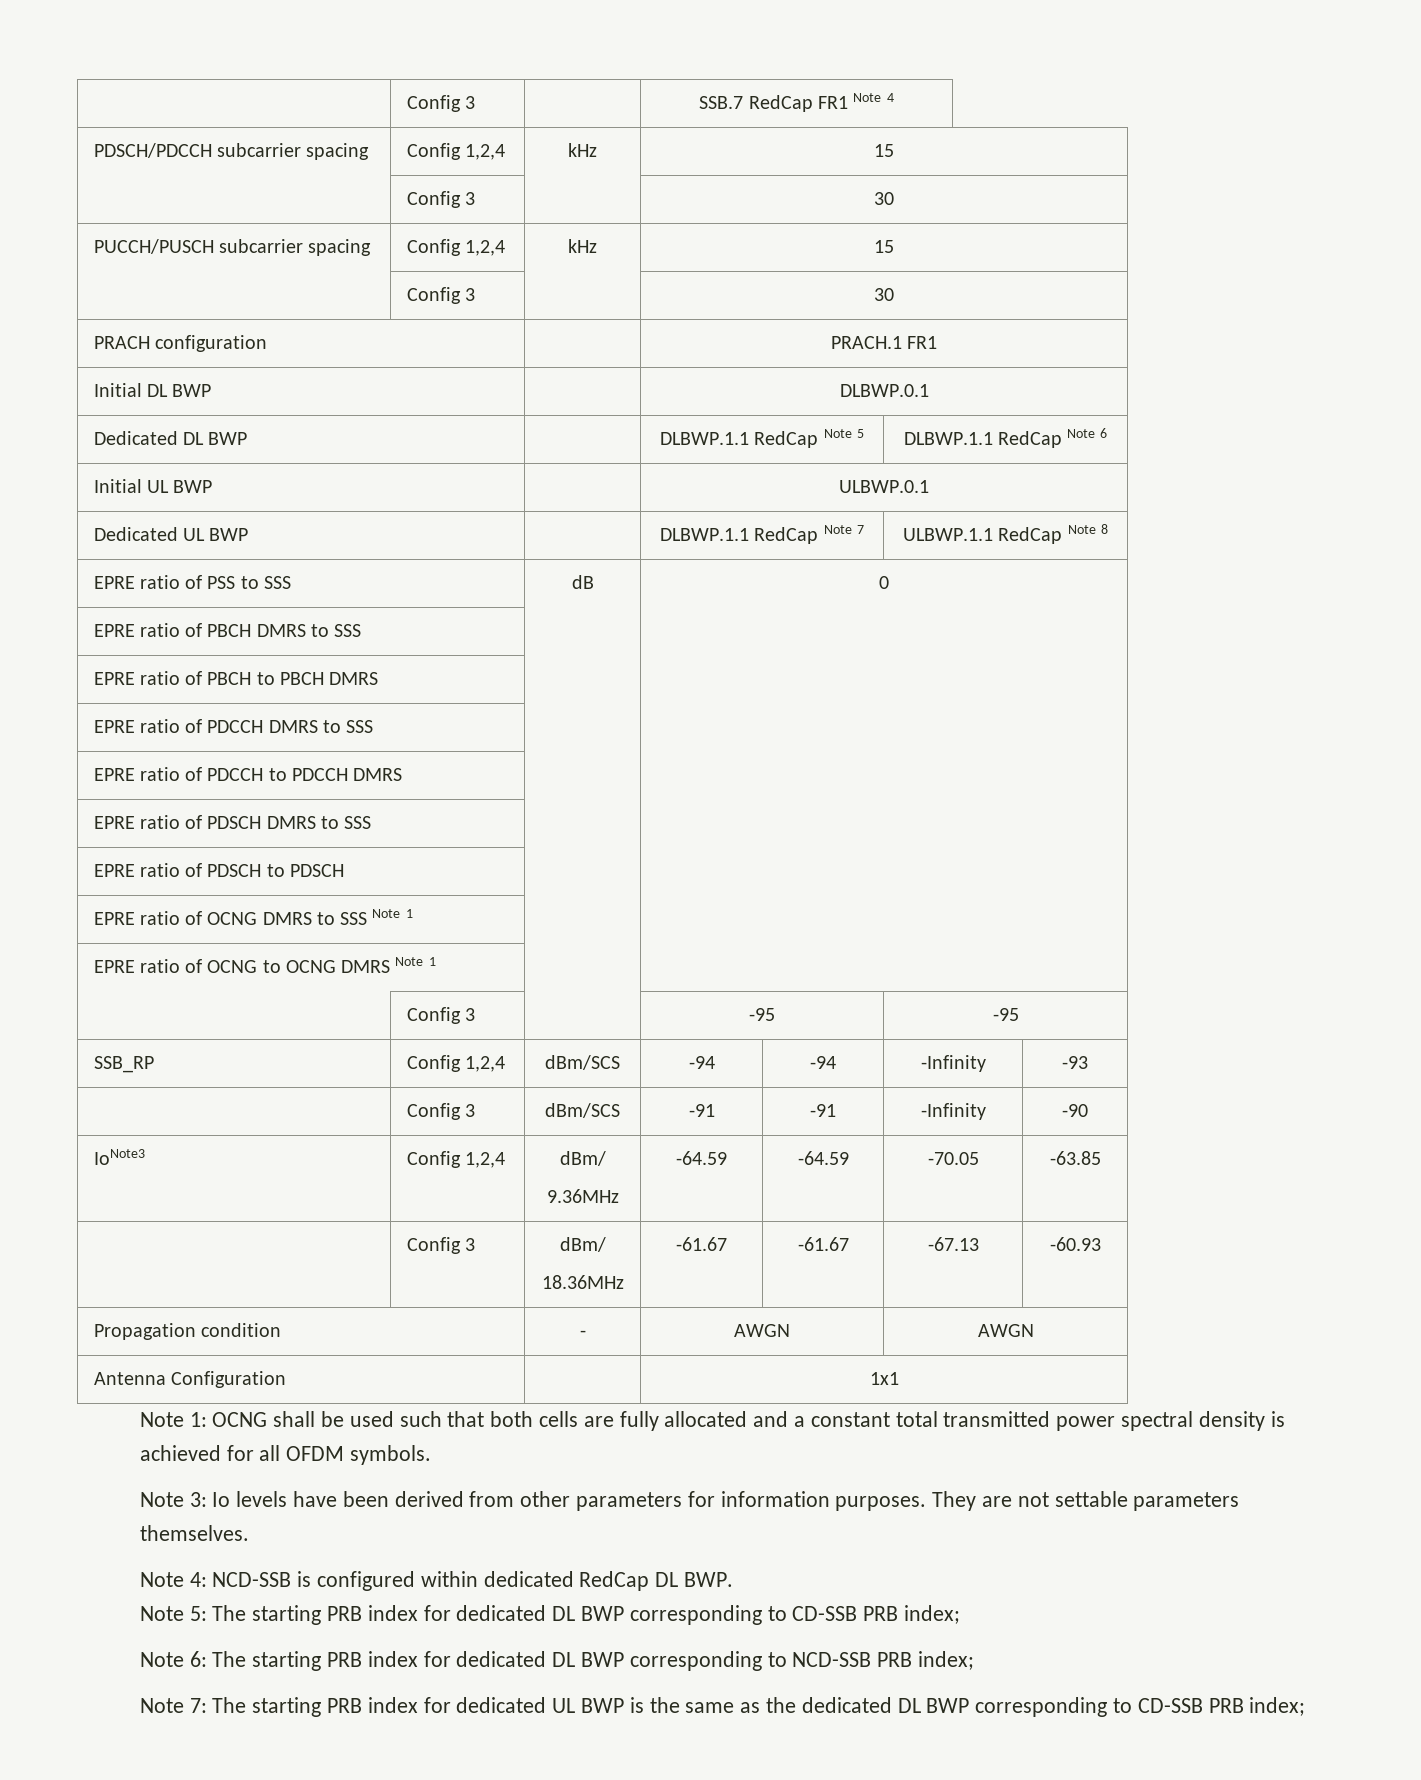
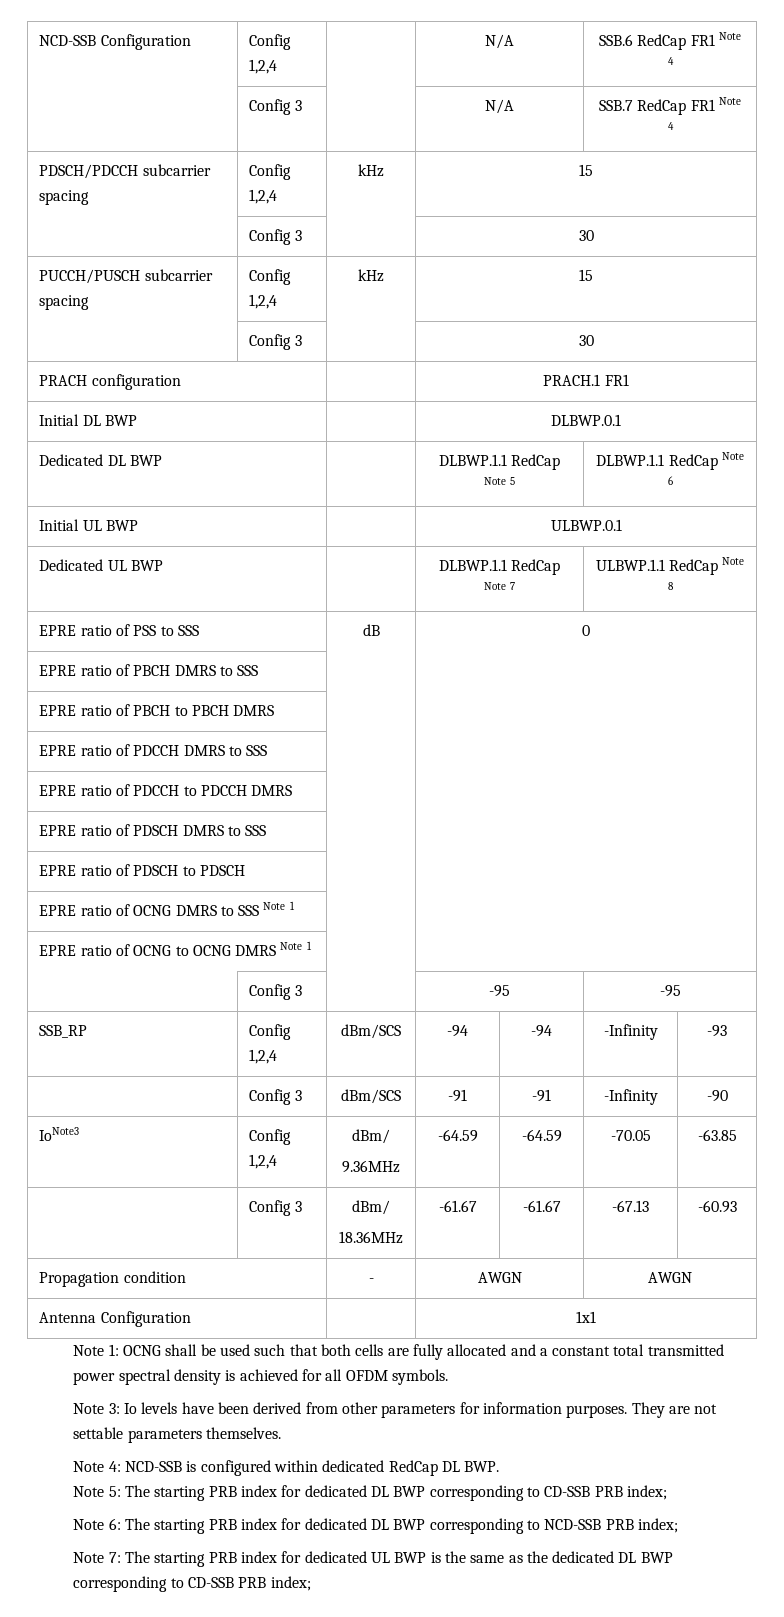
[406,95,475,112] | Config 3 | -> [39,34,191,50] [249,34,292,50] [249,59,278,74] [485,34,514,49] [599,32,741,50] [667,57,674,65] [249,99,302,115] [485,99,514,114] NCD-SSB Configuration | Config 1,2,4 | | N/A | SSB.6 RedCap FR1 Note 4 // | Config 3 | | N/A

